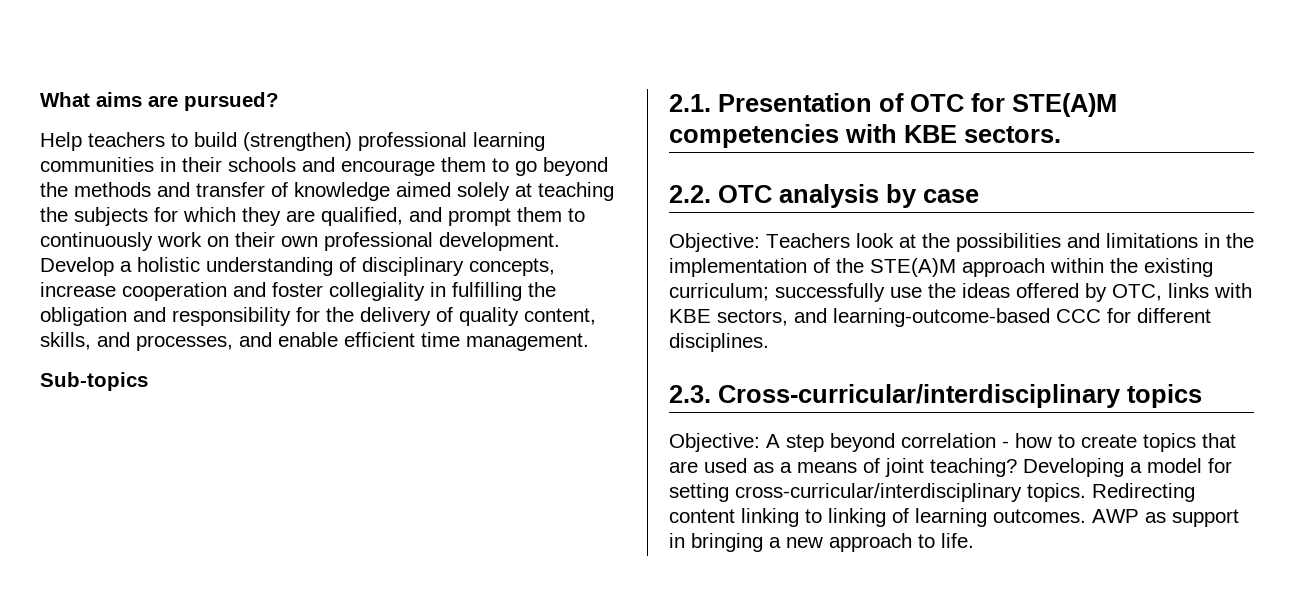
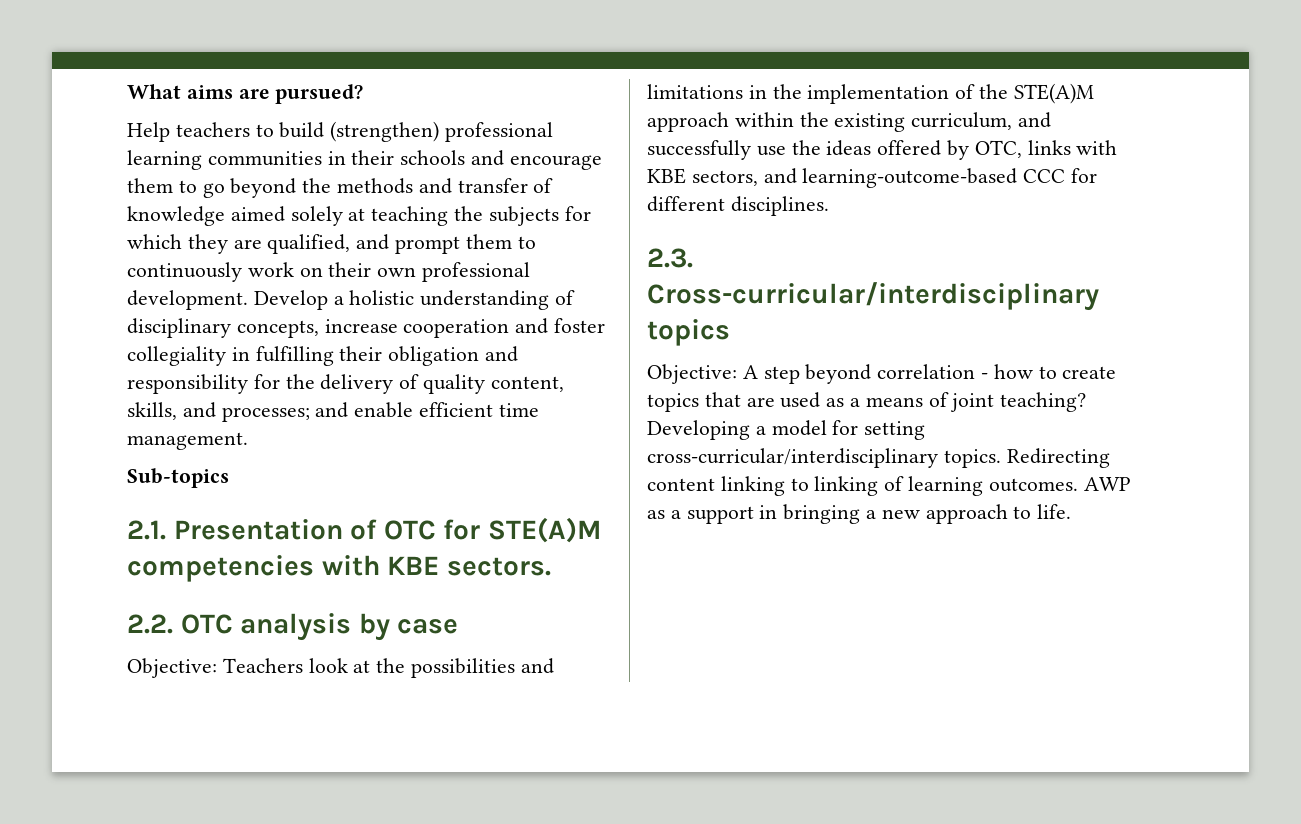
[528,282,556,297] the -> [339,346,383,361] their
[136,335,233,351] processes, -> [221,407,310,422] processes;
[669,283,769,301] curriculum; -> [911,112,1052,130] curriculum, and
(1166, 517) none -> [670,510,681,519] a

